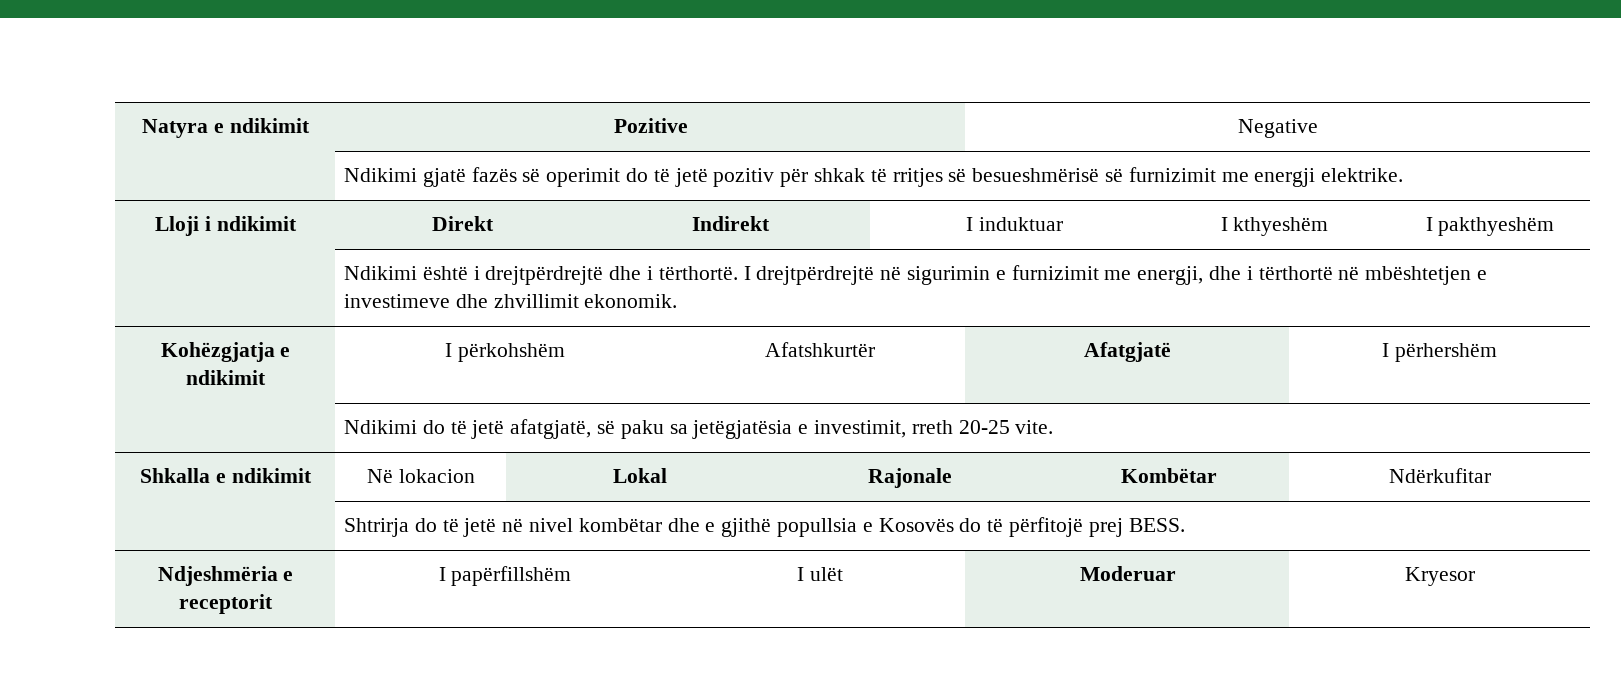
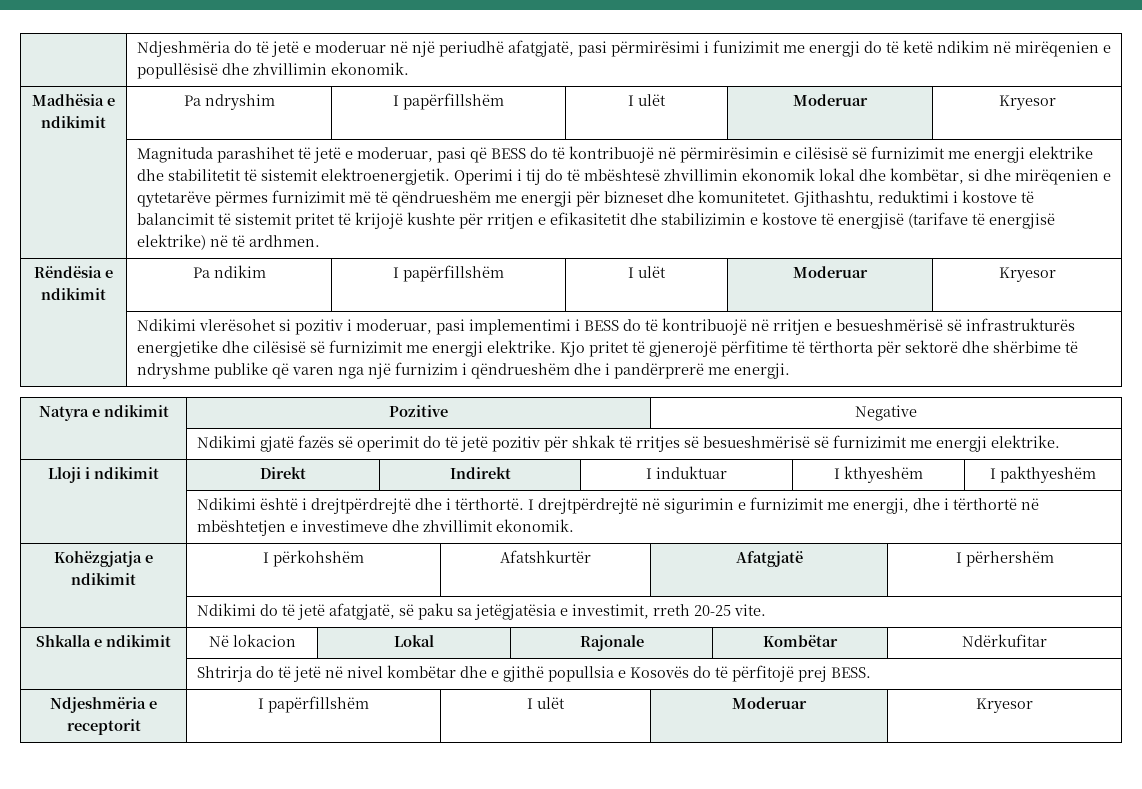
(142, 128) none -> [136,40,1111,57] [136,62,409,79] [32,94,116,106] [41,116,106,128] [183,94,275,110] [393,93,504,110] [628,94,666,106] [793,94,868,106] [998,95,1056,110] [136,146,1093,163] [136,168,1111,185] [136,190,1034,207] [136,212,1055,229] [136,234,320,250] [34,266,114,278] [41,288,106,300] [192,265,266,278] [393,265,504,282] [628,266,666,278] [793,266,868,278] [998,267,1056,282] [136,318,1075,335] [136,340,1078,357] [136,362,790,379] | Ndjeshmëria do të jetë e moderuar në një periudhë afatgjatë, pasi përmirësimi i funizimit me energji do të ketë ndikim në mirëqenien e popullësisë dhe zhvillimin ekonomik. // Madhësia e ndikimit | Pa ndryshim | I papërfillshëm | I ulët | Moderuar | Kryesor // | Magnituda parashihet të jetë e moderuar, pasi që BESS do të kontribuojë në përmirësimin e cilësisë së furnizimit me energji elektrike dhe stabilitetit të sistemit elektroenergjetik. Operimi i tij do të mbështesë zhvillimin ekonomik lokal dhe kombëtar, si dhe mirëqenien e qytetarëve përmes furnizimit më të qëndrueshëm me energji për bizneset dhe komunitetet. Gjithashtu, reduktimi i kostove të balancimit të sistemit pritet të krijojë kushte për rritjen e efikasitetit dhe stabilizimin e kostove të energjisë (tarifave të energjisë elektrike) në të ardhmen. // Rëndësia e ndikimit | Pa ndikim | I papërfillshëm | I ulët | Moderuar | Kryesor // | Ndikimi vlerësohet si pozitiv i moderuar, pasi implementimi i BESS do të kontribuojë në rritjen e besueshmërisë së infrastrukturës energjetike dhe cilësisë së furnizimit me energji elektrike. Kjo pritet të gjenerojë përfitime të tërthorta për sektorë dhe shërbime të ndryshme publike që varen nga një furnizim i qëndrueshëm dhe i pandërprerë me energji. //

